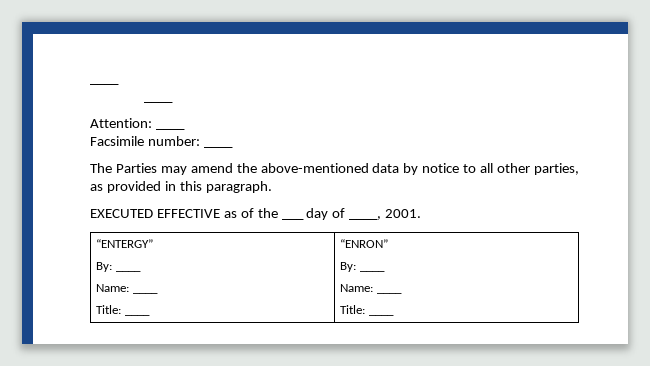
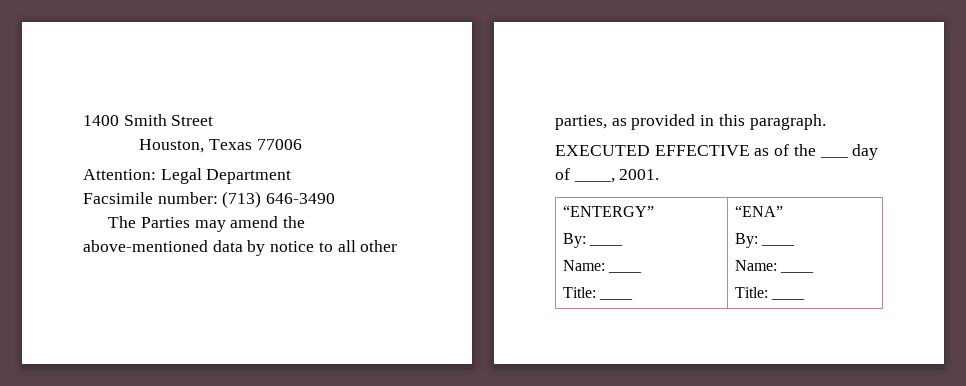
[90,83,119,85] [143,101,173,103] ____ // ____ -> [83,114,214,126] [139,139,302,153] 1400 Smith Street // Houston, Texas 77006
[155,128,185,130] ____ -> [160,168,292,184] Legal Department
[203,146,233,148] ____ -> [222,191,336,208] (713) 646-3490
[340,239,389,248] “ENRON” -> [735,205,784,217] “ENA”

